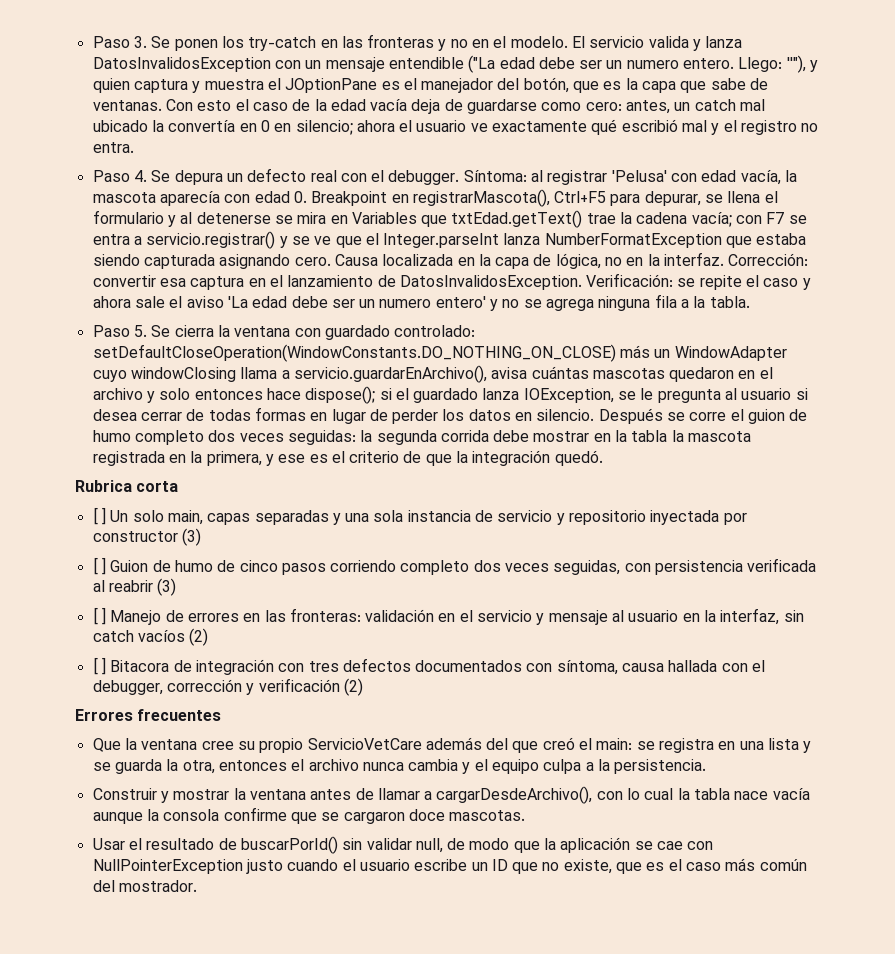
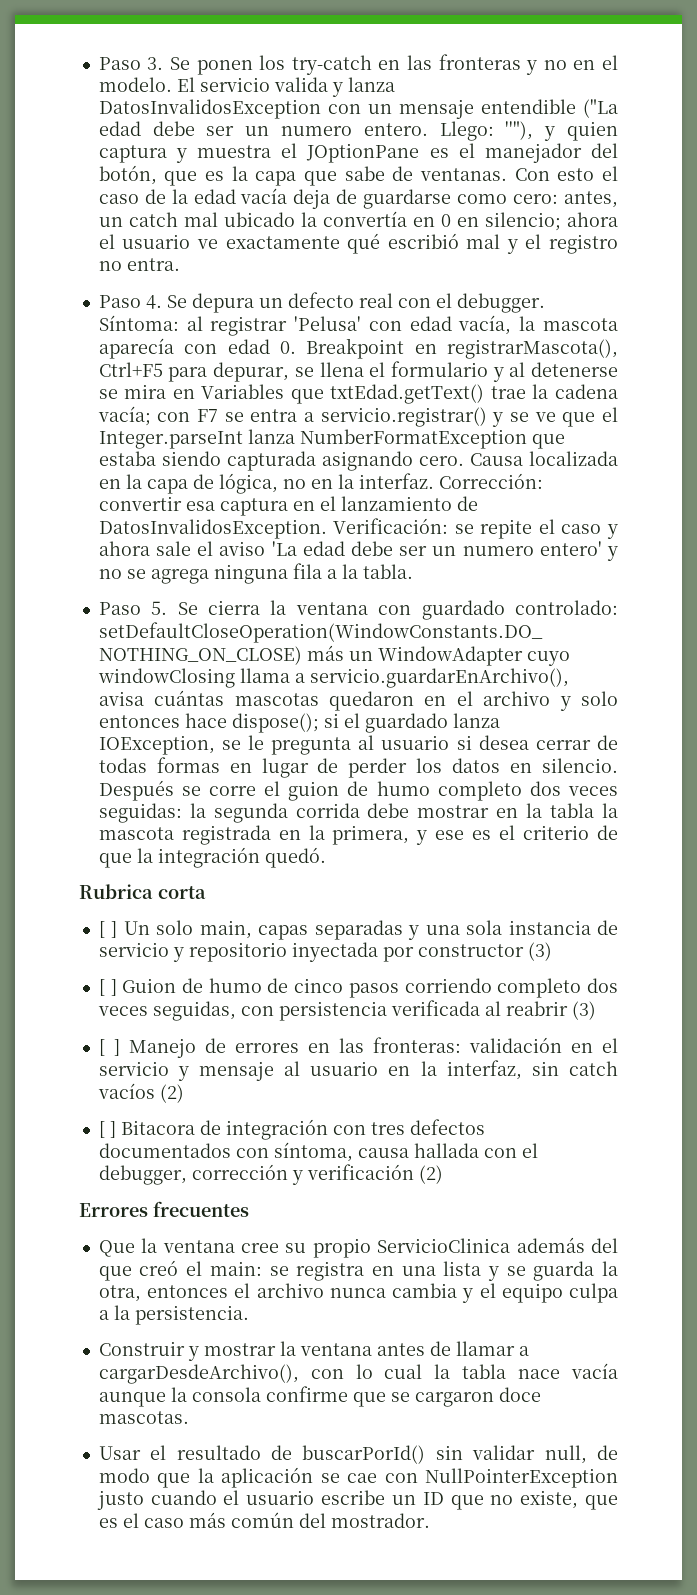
[307,738,422,750] ServicioVetCare -> [377,1238,511,1253] ServicioClinica

